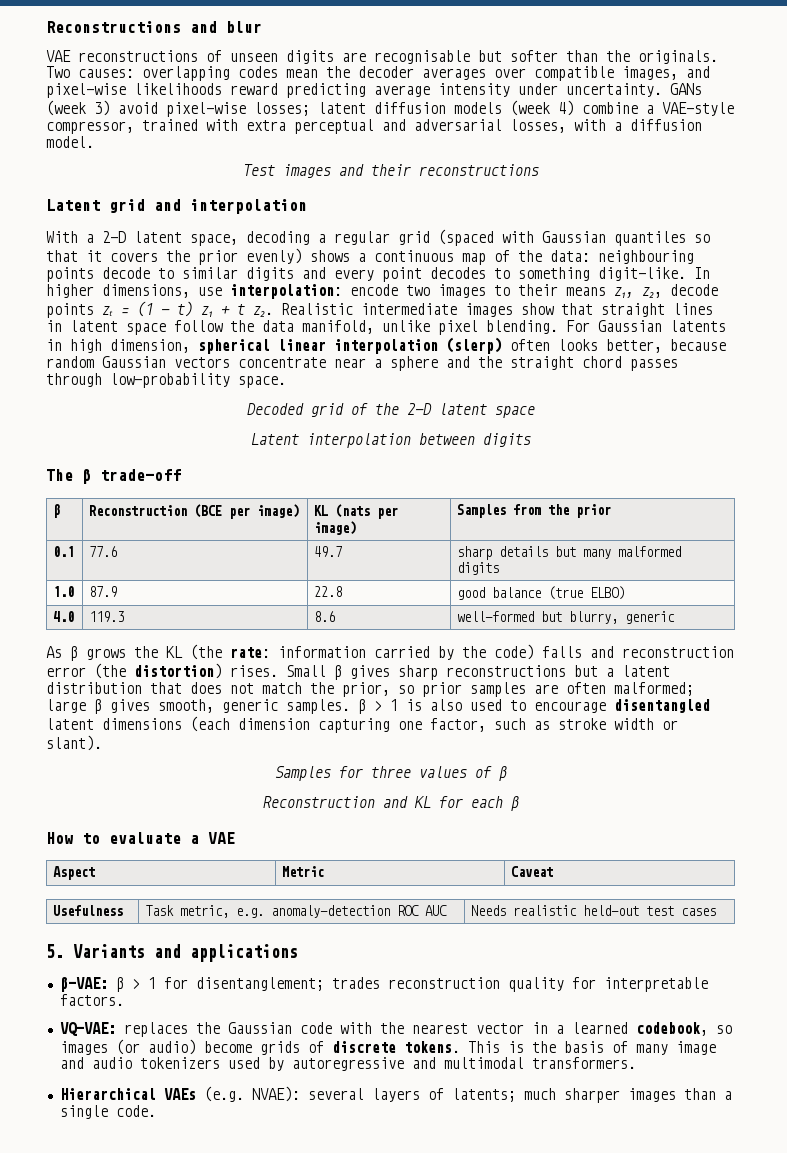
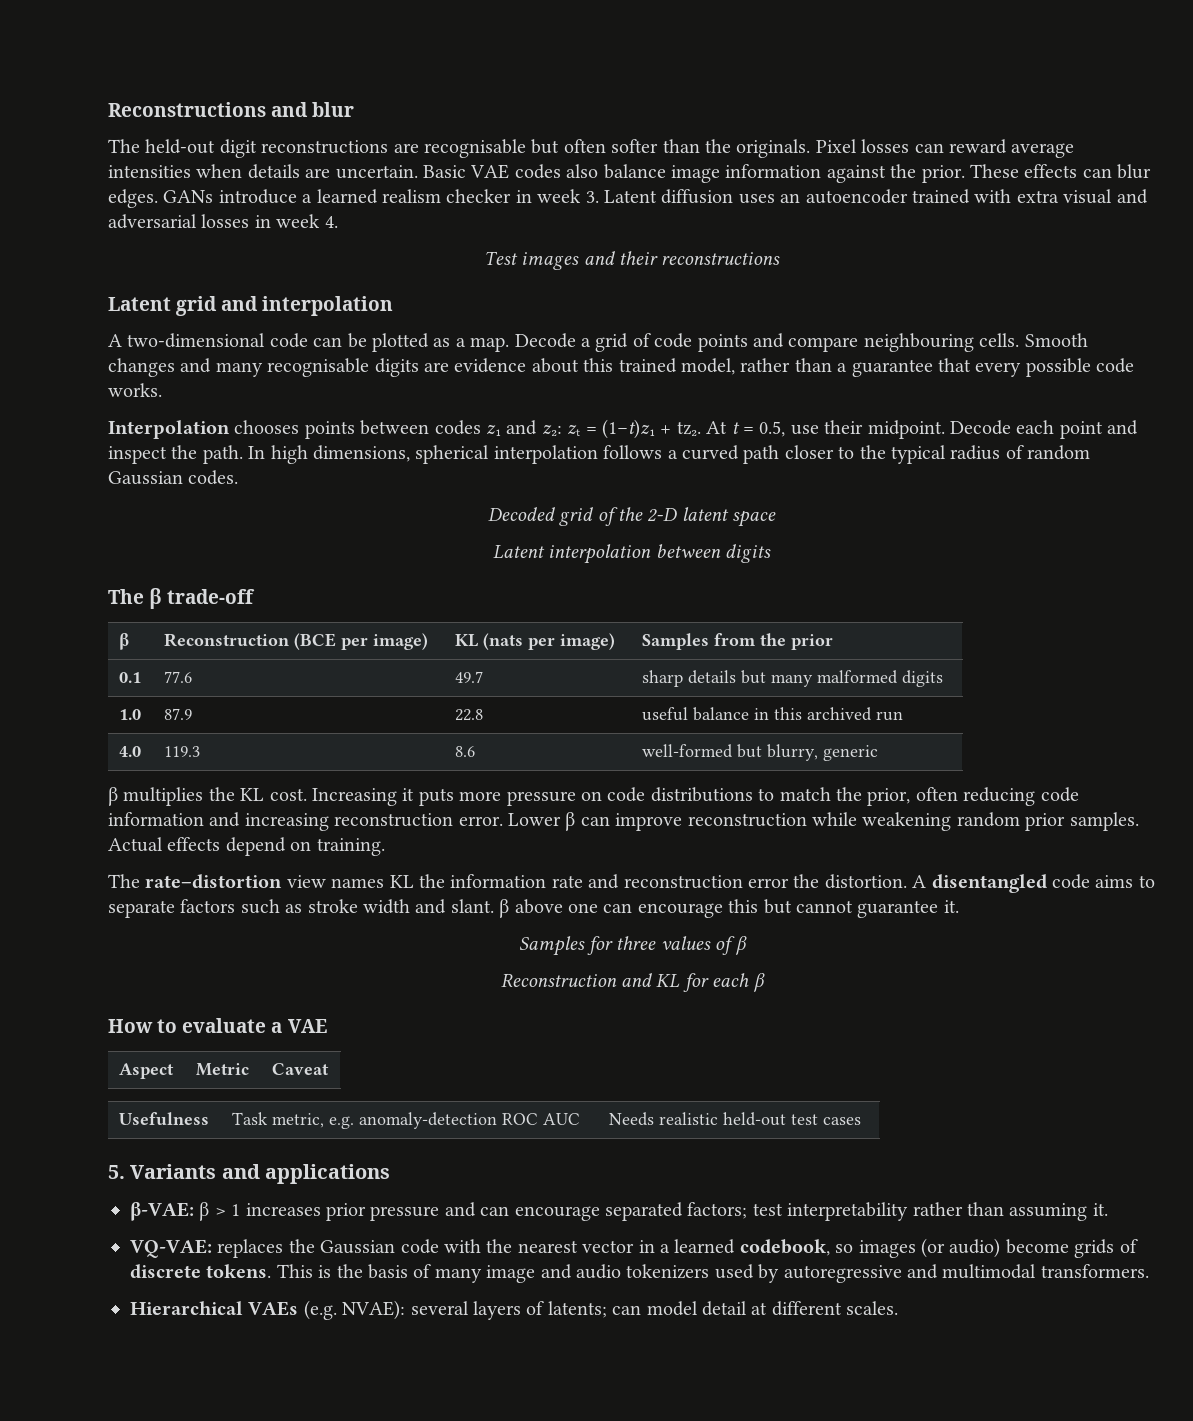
[46,50,334,64] VAE reconstructions of unseen digits -> [108,139,389,158] The held-out digit reconstructions
(502, 56) none -> [563,139,606,153] often
[46,66,710,81] [46,83,702,98] [46,100,734,117] [46,121,134,134] Two causes: overlapping codes mean the decoder averages over compatible images, and pixel-wise likelihoods reward predicting average intensity under uncertainty. GANs (week 3) avoid pixel-wise losses; latent diffusion models (week 4) combine a VAE-style compressor, -> [815,139,1075,158] [108,164,1152,183] [108,189,908,208] Pixel losses can reward average intensities when details are uncertain. Basic VAE codes also balance image information against the prior. These effects can blur edges. GANs introduce a learned realism checker in week 3. Latent diffusion uses an autoencoder
[294,119,374,134] perceptual -> [1063,189,1113,204] visual
[510,119,702,133] [46,136,94,148] losses, with a diffusion model. -> [201,214,338,228] losses in week 4.
[46,229,710,246] [46,248,694,265] [46,267,710,282] [46,284,718,299] [46,301,713,318] [46,320,726,335] [46,337,726,354] [46,356,678,371] [46,373,286,388] With a 2-D latent space, decoding a regular grid (spaced with Gaussian quantiles so that it covers the prior evenly) shows a continuous map of the data: neighbouring points decode to similar digits and every point decodes to something digit-like. In higher dimensions, use interpolation: encode two images to their means z₁, z₂, decode points zₜ = (1 - t) z₁ + t z₂. Realistic intermediate images show that straight lines in latent space follow the data manifold, unlike pixel blending. For Gaussian latents in high dimension, spherical linear interpolation (slerp) often looks better, because random Gaussian vectors concentrate near a sphere and the straight chord passes through low-probability space. -> [108,333,1088,352] [108,358,1135,377] [108,383,162,397] [108,419,1139,439] [108,445,1091,464] [108,470,239,485] A two-dimensional code can be plotted as a map. Decode a grid of code points and compare neighbouring cells. Smooth changes and many recognisable digits are evidence about this trained model, rather than a guarantee that every possible code works. // Interpolation chooses points between codes z₁ and z₂: zₜ = (1−t)z₁ + tz₂. At t = 0.5, use their midpoint. Decode each point and inspect the path. In high dimensions, spherical interpolation follows a curved path closer to the typical radius of random Gaussian codes.
[456,586,625,600] good balance (true ELBO) -> [642,707,904,721] useful balance in this archived run
[46,644,734,661] [46,663,670,680] [46,682,694,697] [46,699,710,714] [46,716,678,733] [46,735,102,751] As β grows the KL (the rate: information carried by the code) falls and reconstruction error (the distortion) rises. Small β gives sharp reconstructions but a latent distribution that does not match the prior, so prior samples are often malformed; large β gives smooth, generic samples. β > 1 is also used to encourage disentangled latent dimensions (each dimension capturing one factor, such as stroke width or slant). -> [108,787,1079,806] [108,812,1139,831] [108,837,385,856] [108,874,1155,893] [108,899,959,918] β multiplies the KL cost. Increasing it puts more pressure on code distributions to match the prior, often reducing code information and increasing reconstruction error. Lower β can improve reconstruction while weakening random prior samples. Actual effects depend on training. // The rate–distortion view names KL the information rate and reconstruction error the distortion. A disentangled code aims to separate factors such as stroke width and slant. β above one can encourage this but cannot guarantee it.
[163,977,708,992] [59,994,124,1006] for disentanglement; trades reconstruction quality for interpretable factors. -> [245,1202,1108,1221] increases prior pressure and can encourage separated factors; test interpretability rather than assuming it.
[523,1088,732,1103] [59,1105,156,1119] much sharper images than a single code. -> [612,1301,899,1316] can model detail at different scales.

